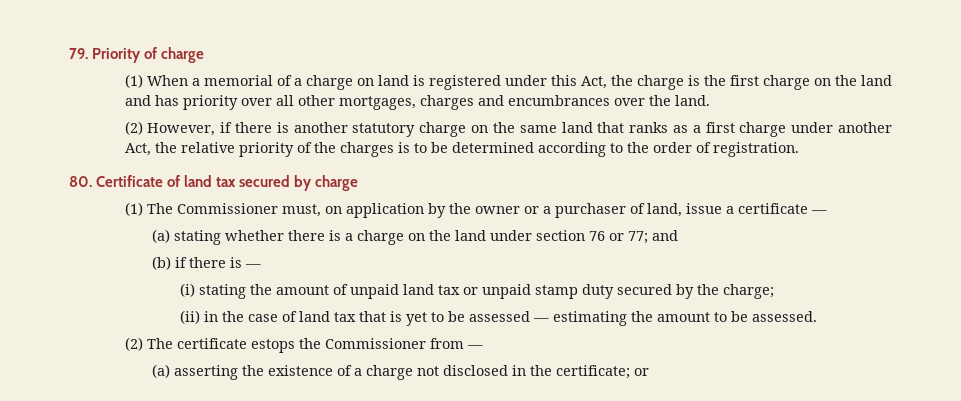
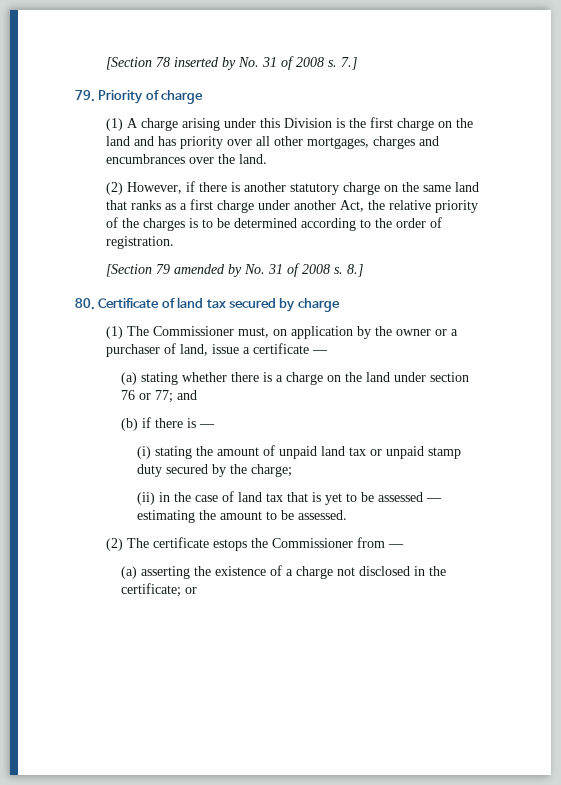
(69, 53) none -> [105,56,357,70] [Section 78 inserted by No. 31 of 2008 s. 7.] //
[146,75,684,90] When a memorial of a charge on land is registered under this Act, the charge -> [126,118,332,131] A charge arising under this Division
(799, 149) none -> [105,263,363,277] // [Section 79 amended by No. 31 of 2008 s. 8.]

